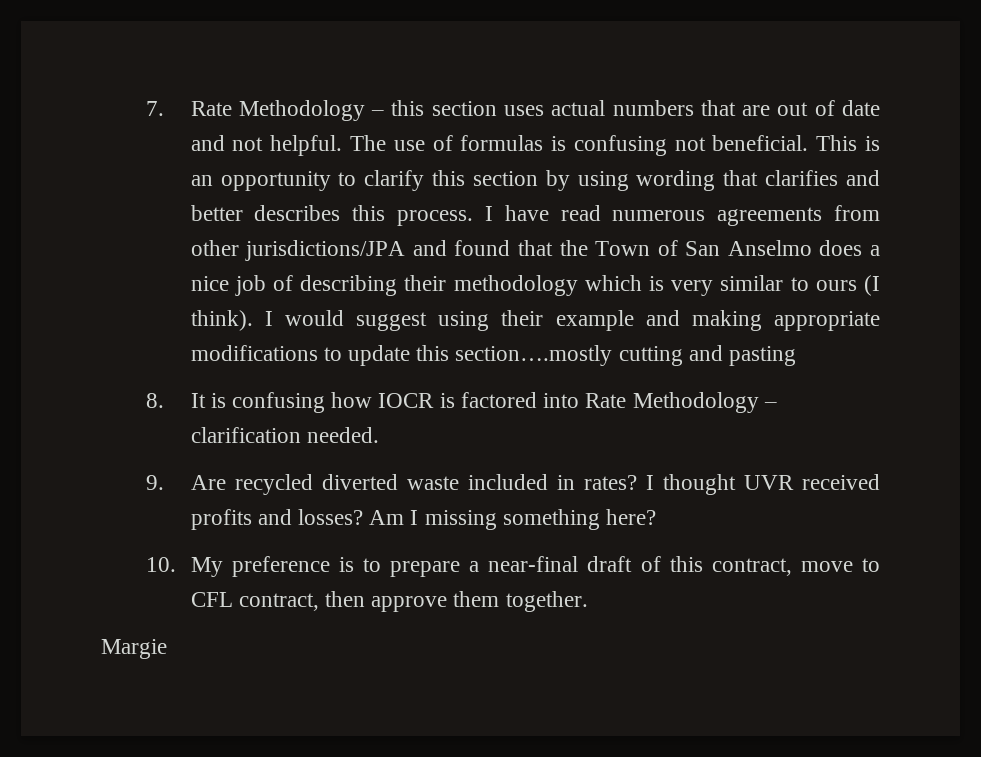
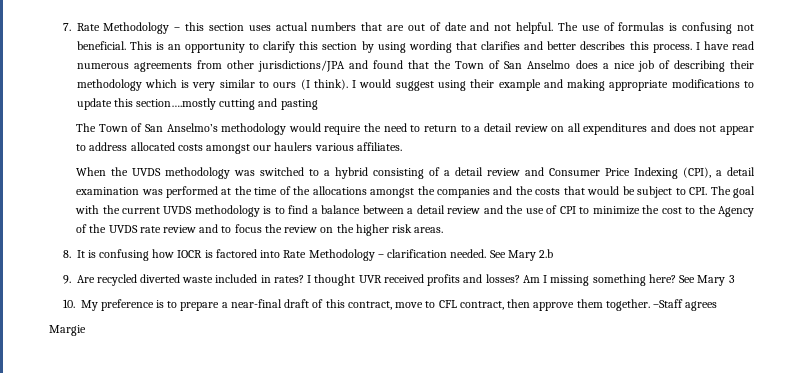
(797, 356) none -> [76,123,755,135] [76,142,402,154] [76,167,755,179] [76,186,755,198] [75,205,755,217] [76,224,444,236] // The Town of San Anselmo’s methodology would require the need to return to a detail review on all expenditures and does not appear to address allocated costs amongst our haulers various affiliates. // When the UVDS methodology was switched to a hybrid consisting of a detail review and Consumer Price Indexing (CPI), a detail examination was performed at the time of the allocations amongst the companies and the costs that would be subject to CPI. The goal with the current UVDS methodology is to find a balance between a detail review and the use of CPI to minimize the cost to the Agency of the UVDS rate review and to focus the review on the higher risk areas.
(379, 435) none -> [489,249,554,261] See Mary 2.b
(657, 517) none -> [679,275,735,286] See Mary 3
(588, 601) none -> [653,299,718,311] –Staff agrees

